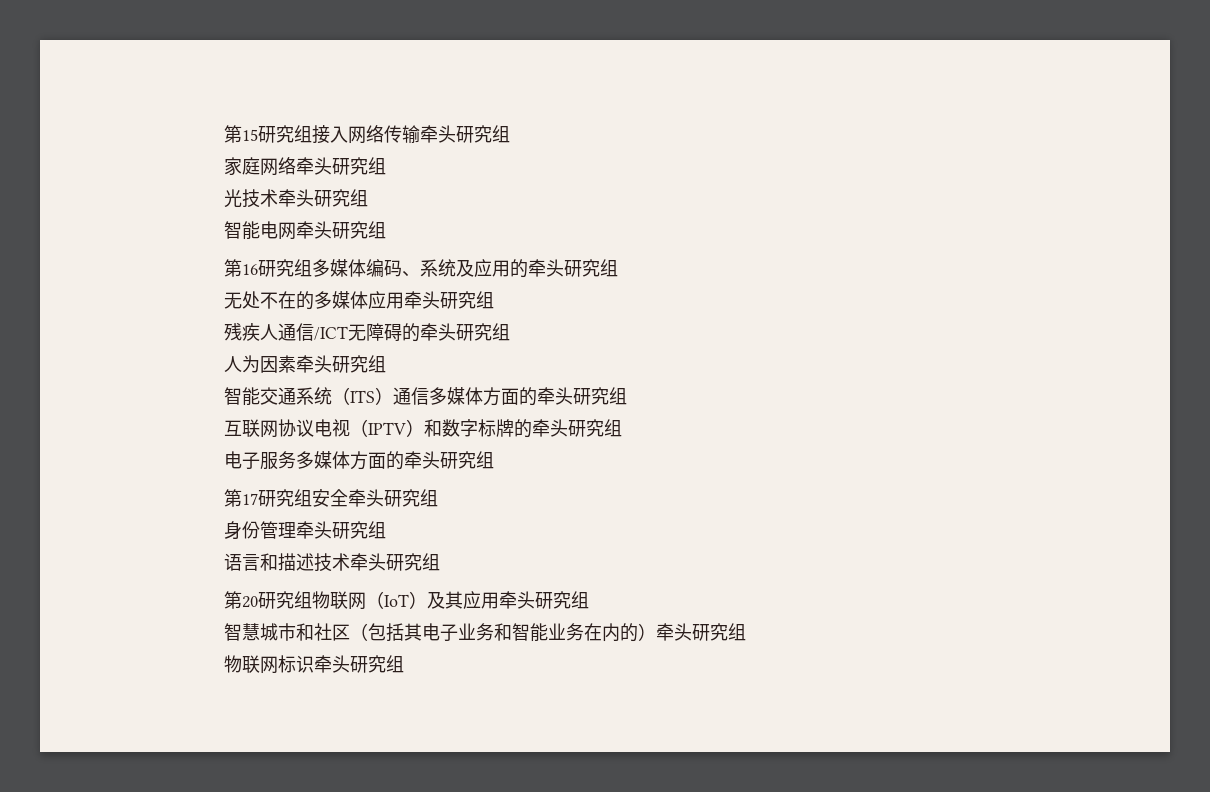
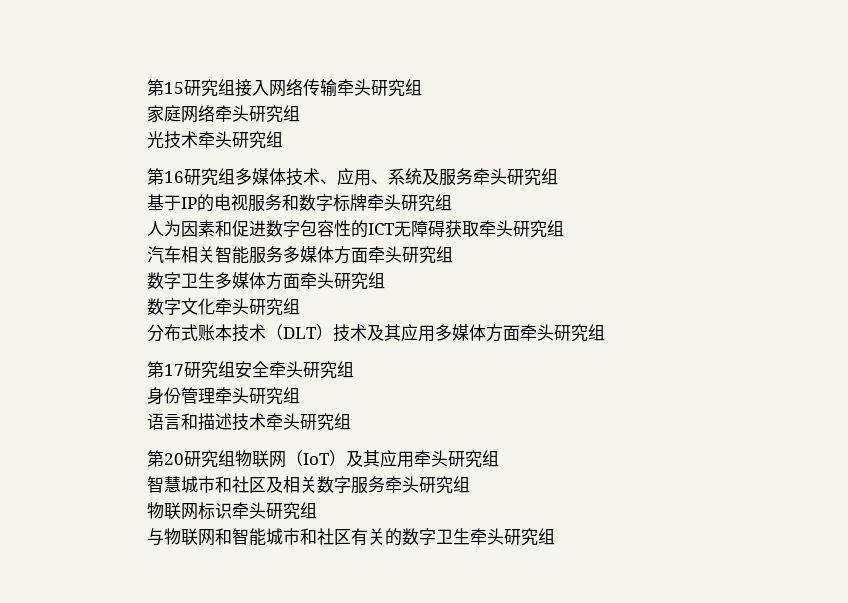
[224,221,387,240] // 智能电网牵头研究组 -> (284, 139) none
[366,259,403,277] 编码 -> [286,168,372,186] 技术、应用
[474,259,619,278] [224,291,495,310] [224,323,421,342] 应用的牵头研究组 // 无处不在的多媒体应用牵头研究组 // 残疾人通信/ICT无障碍的 -> [439,168,559,186] [147,194,368,212] 服务牵头研究组 // 基于IP的电视服务和数字标牌
[296,355,387,373] [224,387,628,406] [224,419,623,438] [224,451,405,470] 牵头研究组 // 智能交通系统（ITS）通信多媒体方面的牵头研究组 // 互联网协议电视（IPTV）和数字标牌的牵头研究组 // 电子服务多媒体方面的 -> [215,220,565,238] [147,246,454,264] [147,272,386,290] [147,298,301,316] [147,324,521,342] 和促进数字包容性的ICT无障碍获取牵头研究组 // 汽车相关智能服务多媒体方面牵头研究组 // 数字卫生多媒体方面牵头研究组 // 数字文化牵头研究组 // 分布式账本技术（DLT）技术及其应用多媒体方面
[350,623,657,642] （包括其电子业务和智能业务在内的） -> [266,476,386,494] 及相关数字服务
(405, 664) none -> [147,528,556,546] // 与物联网和智能城市和社区有关的数字卫生牵头研究组

